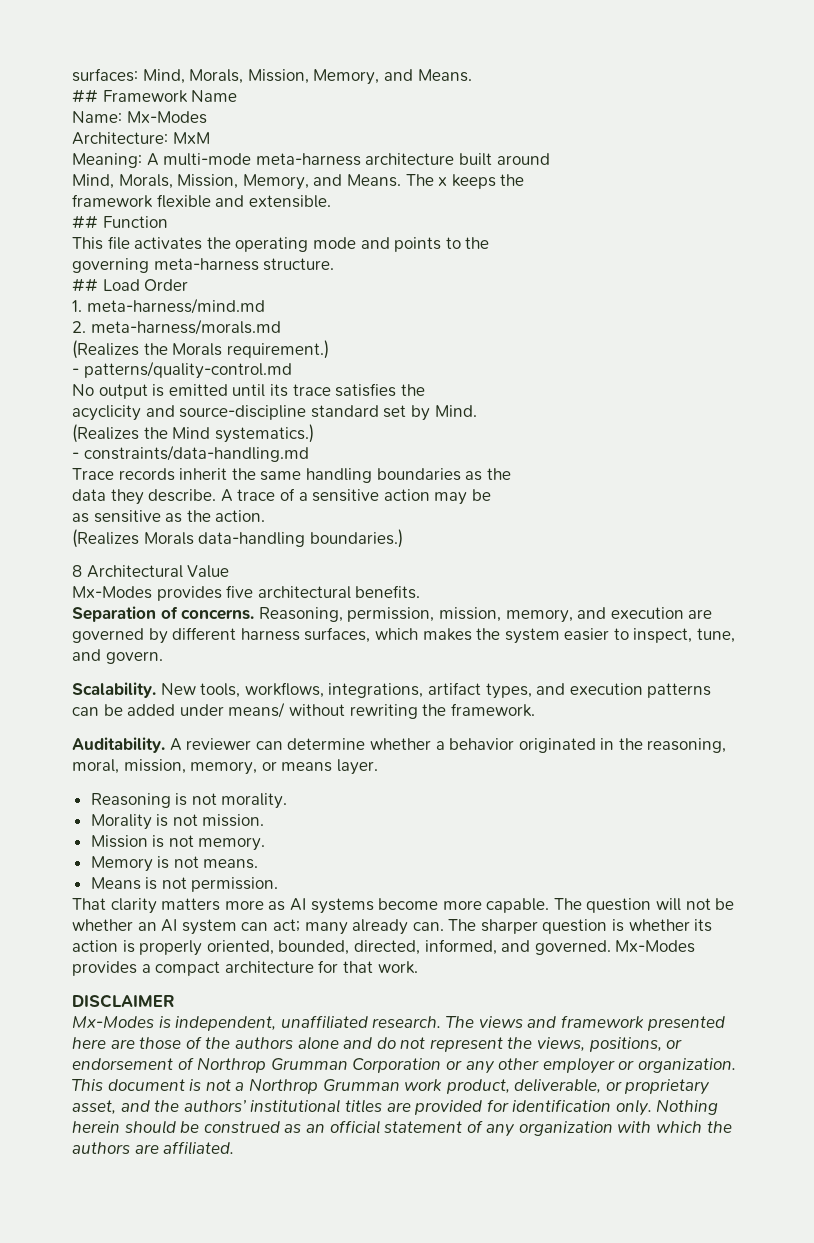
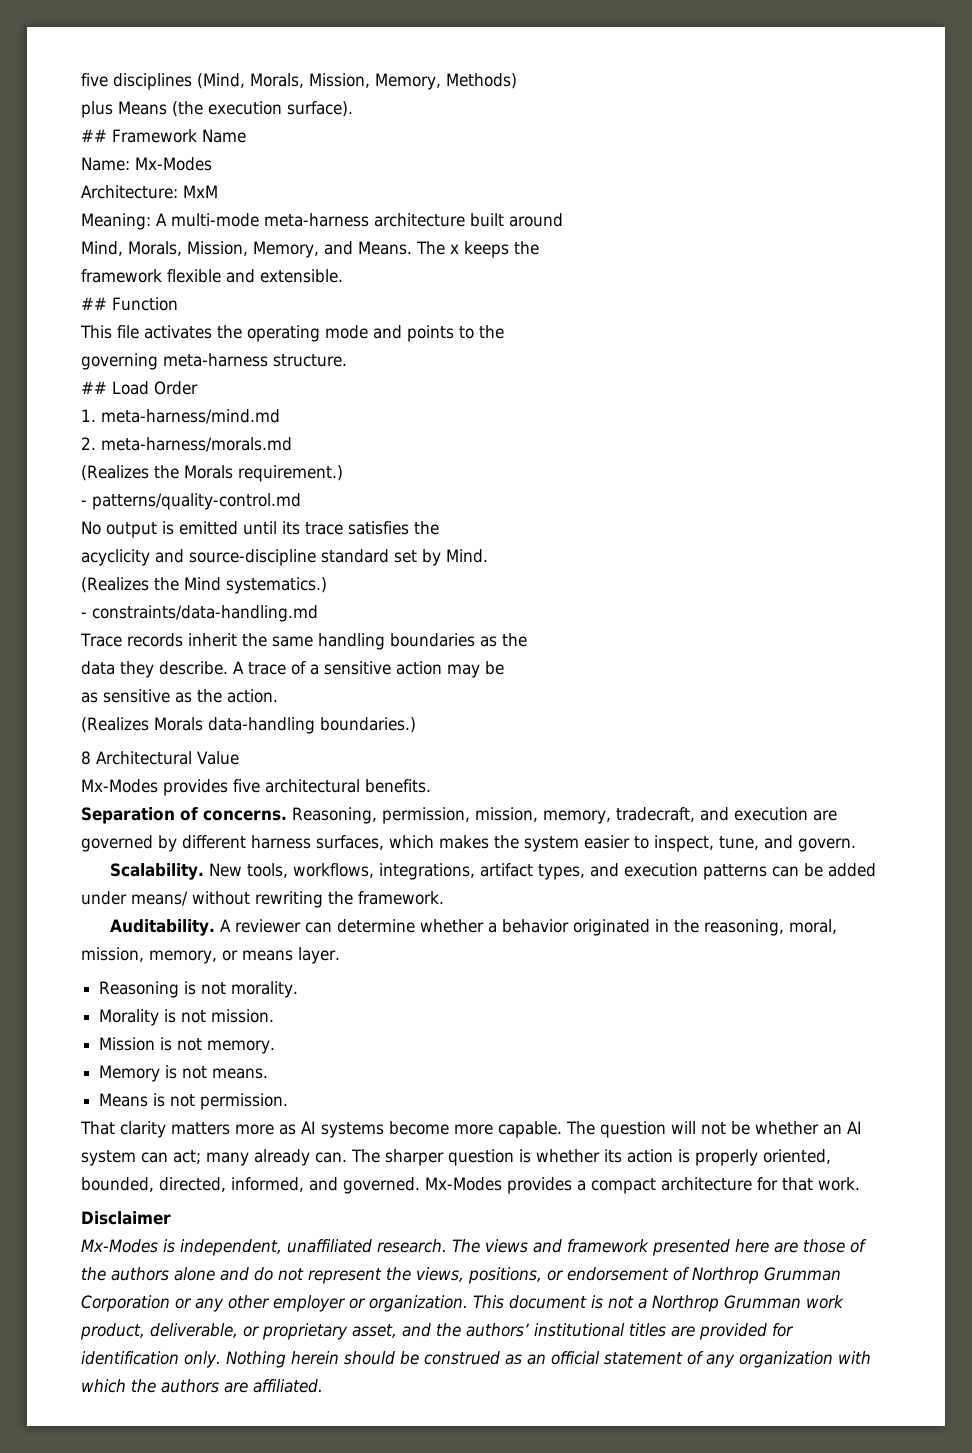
[72,68,472,85] surfaces: Mind, Morals, Mission, Memory, and Means. -> [81,73,517,90] [81,101,353,118] five disciplines (Mind, Morals, Mission, Memory, Methods) // plus Means (the execution surface).
(573, 616) none -> [616,807,695,822] tradecraft,
[72,994,175,1008] DISCLAIMER -> [81,1211,171,1225] Disclaimer

